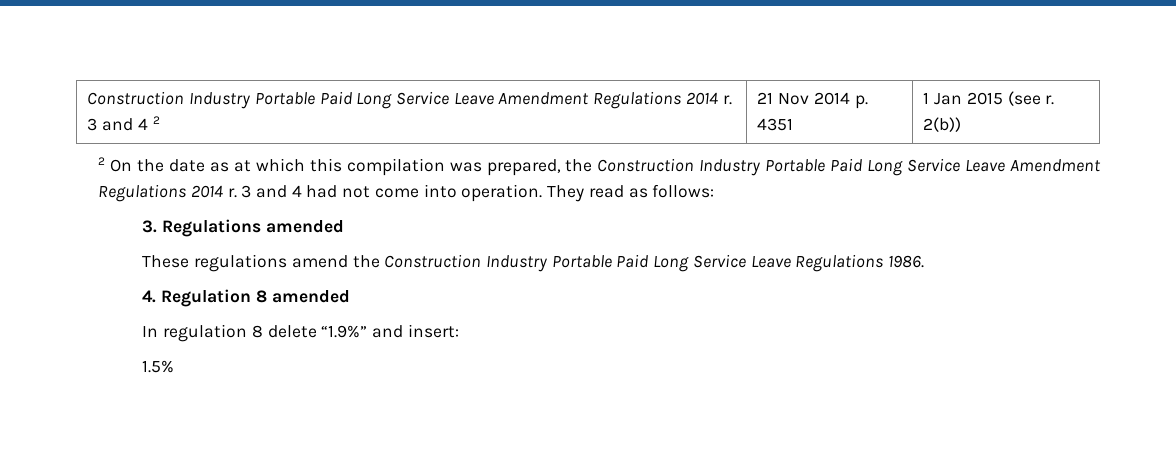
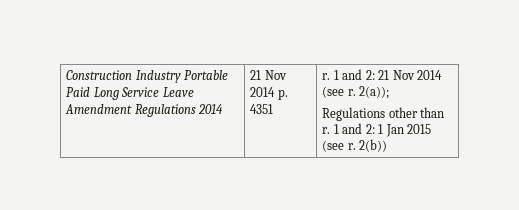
[722,95,732,105] [87,116,160,131] r. 3 and 4 2 -> (224, 109) none
(794, 124) none -> [322,69,443,80] [322,86,390,99] [322,107,445,121] [322,123,375,134] r. 1 and 2: 21 Nov 2014 (see r. 2(a)); // Regulations other than r. 1 and 2:
[98,157,1101,176] [98,184,715,202] [142,219,344,237] [142,254,925,272] [142,289,350,307] [142,324,459,342] [142,360,175,373] // 2 On the date as at which this compilation was prepared, the Construction Industry Portable Paid Long Service Leave Amendment Regulations 2014 r. 3 and 4 had not come into operation. They read as follows: // 3. Regulations amended // These regulations amend the Construction Industry Portable Paid Long Service Leave Regulations 1986. // 4. Regulation 8 amended // In regulation 8 delete “1.9%” and insert: // 1.5% -> (388, 145) none

